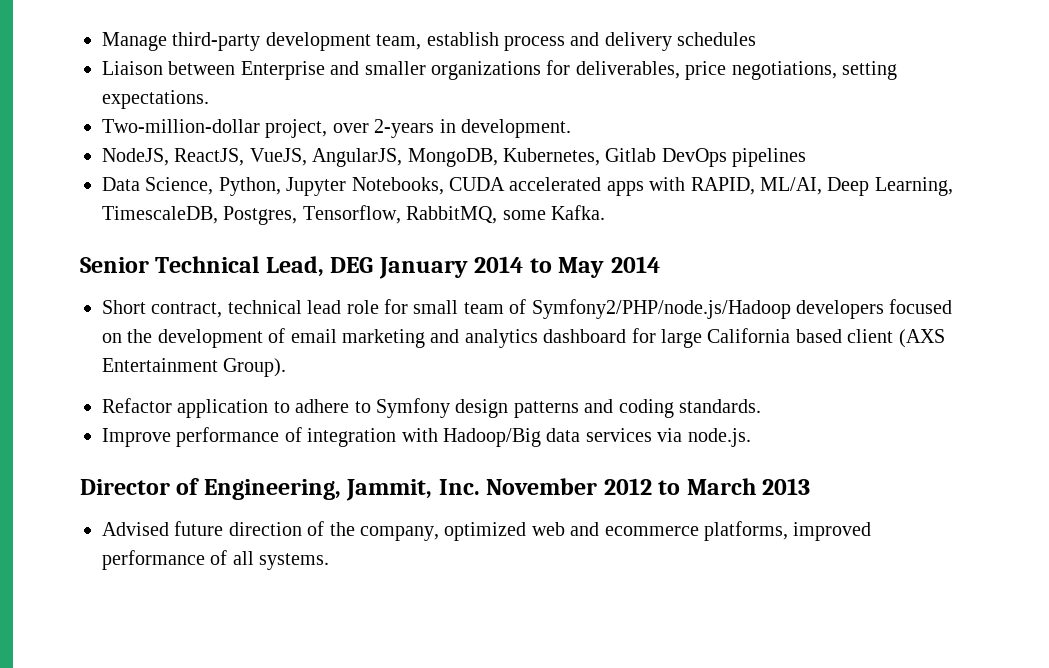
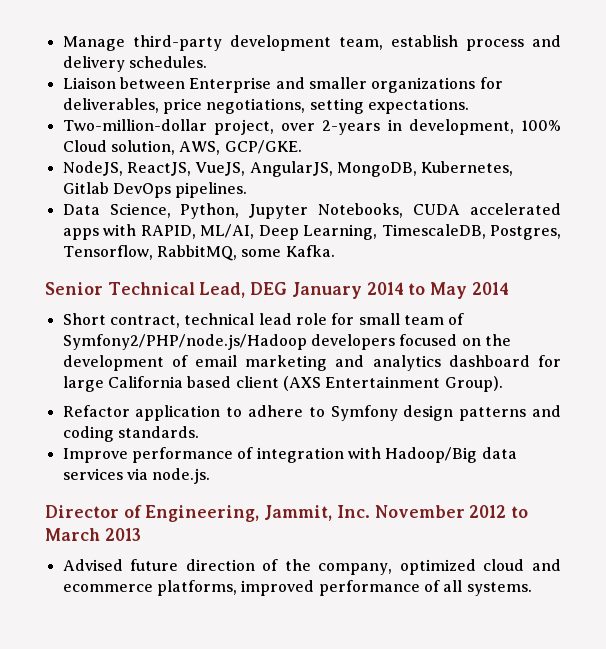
[677,32,757,46] schedules -> [128,56,207,68] schedules.
[460,119,571,138] development. -> [408,119,561,135] [62,140,302,155] development, 100% Cloud solution, AWS, GCP/GKE.
[732,148,807,167] pipelines -> [175,182,248,198] pipelines.
[531,522,565,536] web -> [483,559,525,571] cloud

